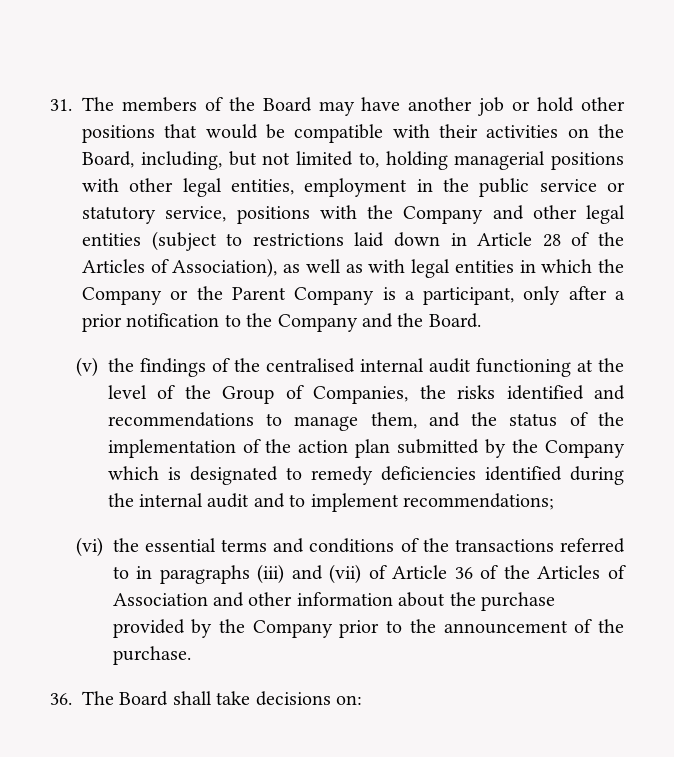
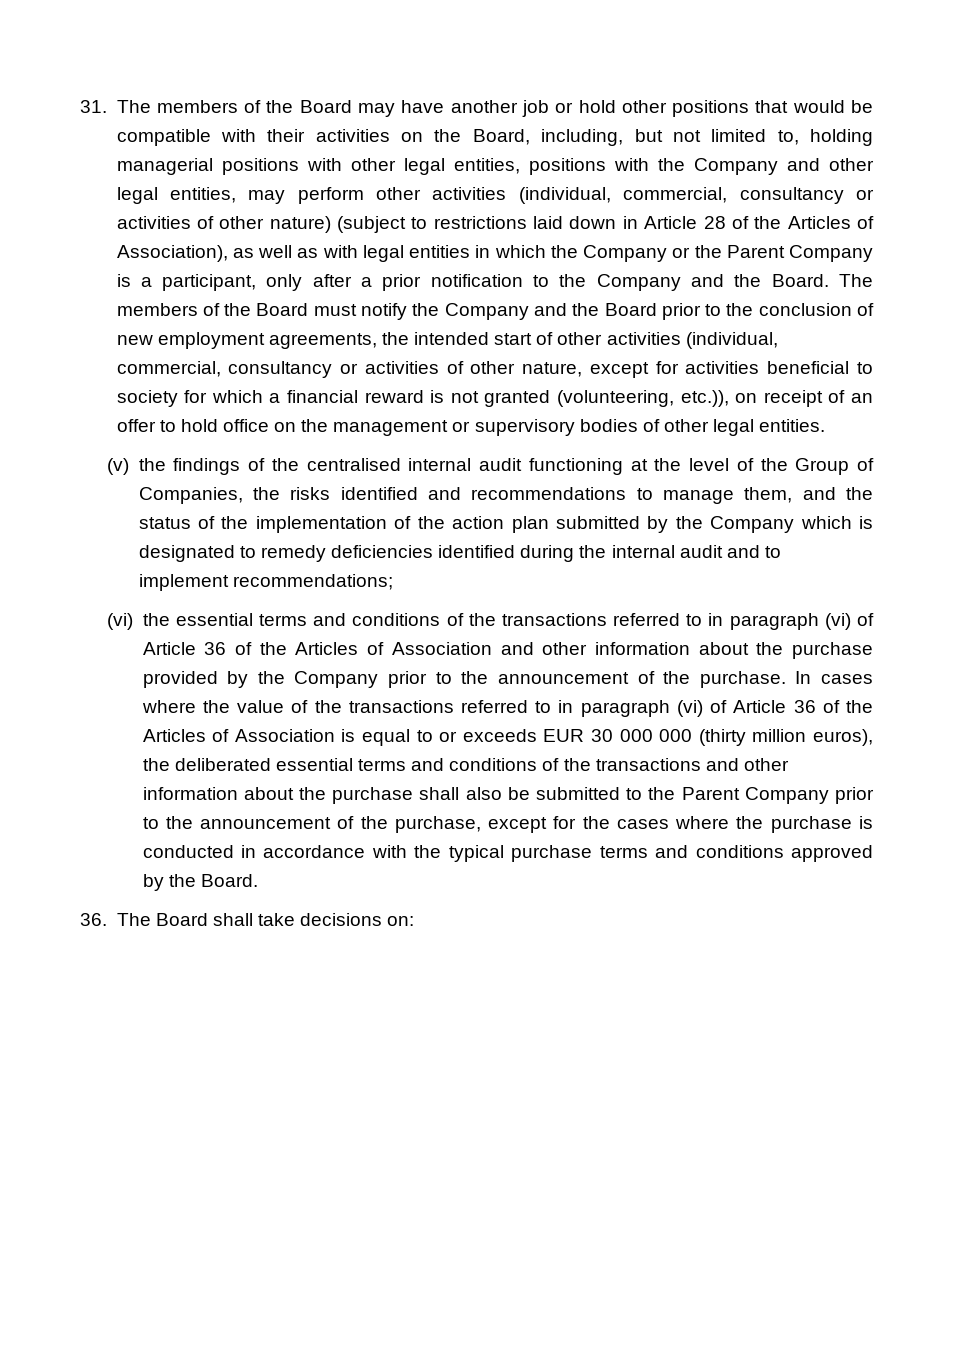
[304,178,625,197] [82,206,227,224] employment in the public service or statutory service, -> (520, 166) none
[82,233,141,246] entities -> [169,187,875,204] [116,216,331,233] entities, may perform other activities (individual, commercial, consultancy or activities of other nature)
(481, 320) none -> [838,274,873,287] [116,303,874,320] [116,332,778,349] [116,361,873,378] [116,390,873,407] [116,419,826,436] The members of the Board must notify the Company and the Board prior to the conclusion of new employment agreements, the intended start of other activities (individual, commercial, consultancy or activities of other nature, except for activities beneficial to society for which a financial reward is not granted (volunteering, etc.)), on receipt of an offer to hold office on the management or supervisory bodies of other legal entities.
[159,564,362,584] paragraphs (iii) and (vii) -> [729,613,851,630] paragraph (vi)
(191, 655) none -> [795,671,873,684] [141,700,874,717] [142,729,873,746] [142,758,789,771] [142,787,875,804] [142,816,873,833] [142,845,873,862] [142,874,258,891] In cases where the value of the transactions referred to in paragraph (vi) of Article 36 of the Articles of Association is equal to or exceeds EUR 30 000 000 (thirty million euros), the deliberated essential terms and conditions of the transactions and other information about the purchase shall also be submitted to the Parent Company prior to the announcement of the purchase, except for the cases where the purchase is conducted in accordance with the typical purchase terms and conditions approved by the Board.

